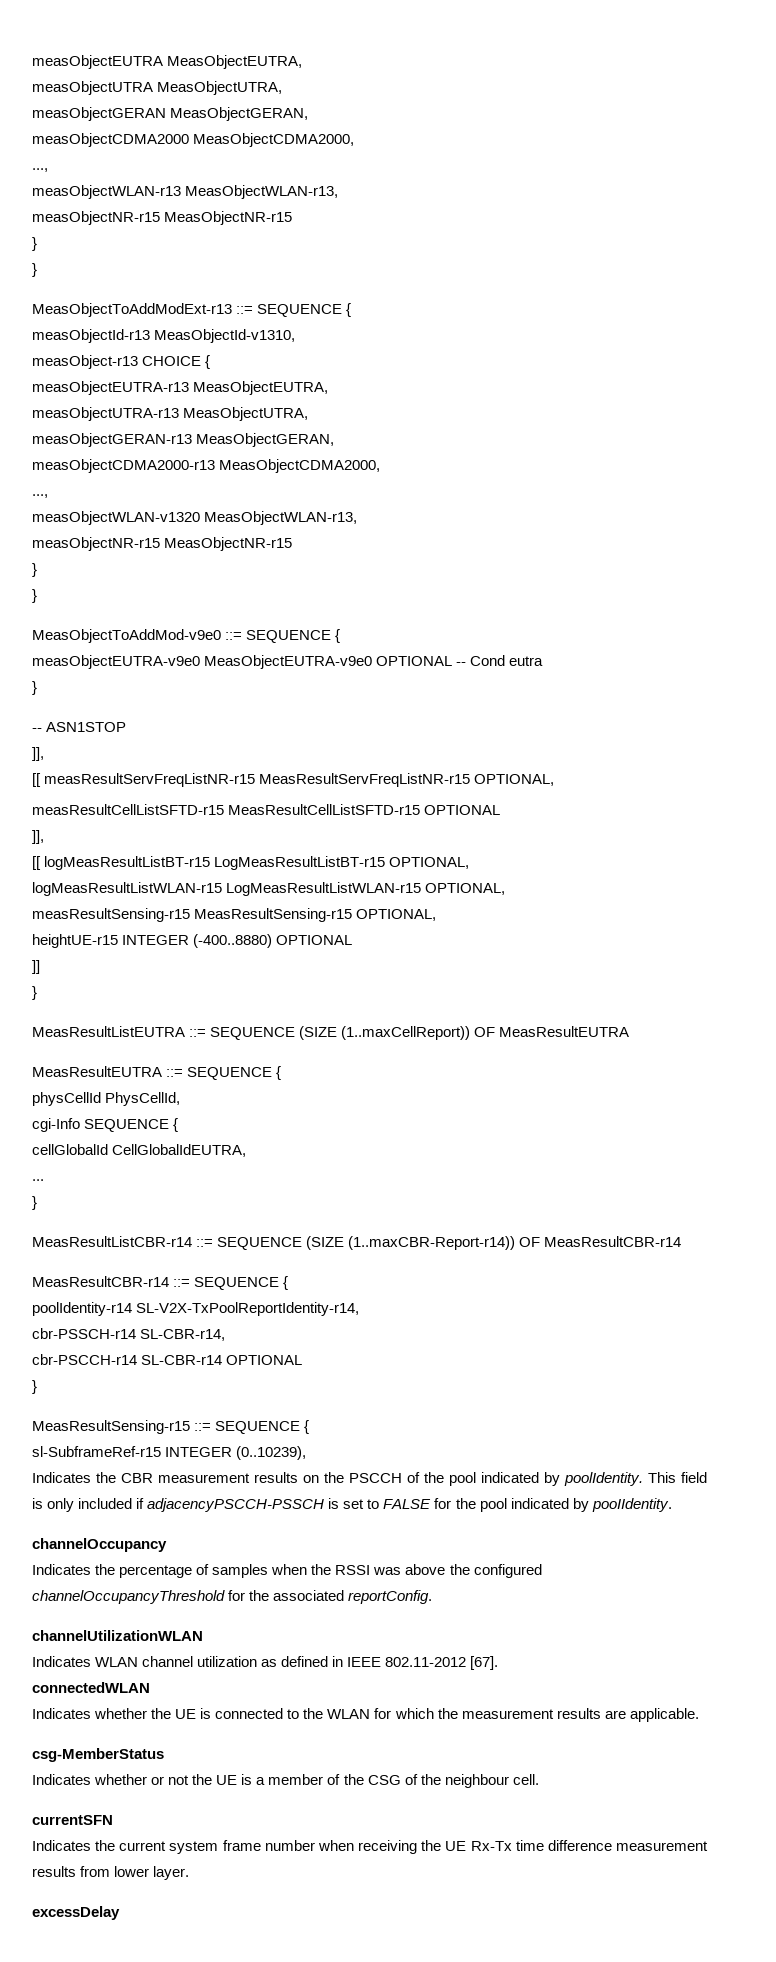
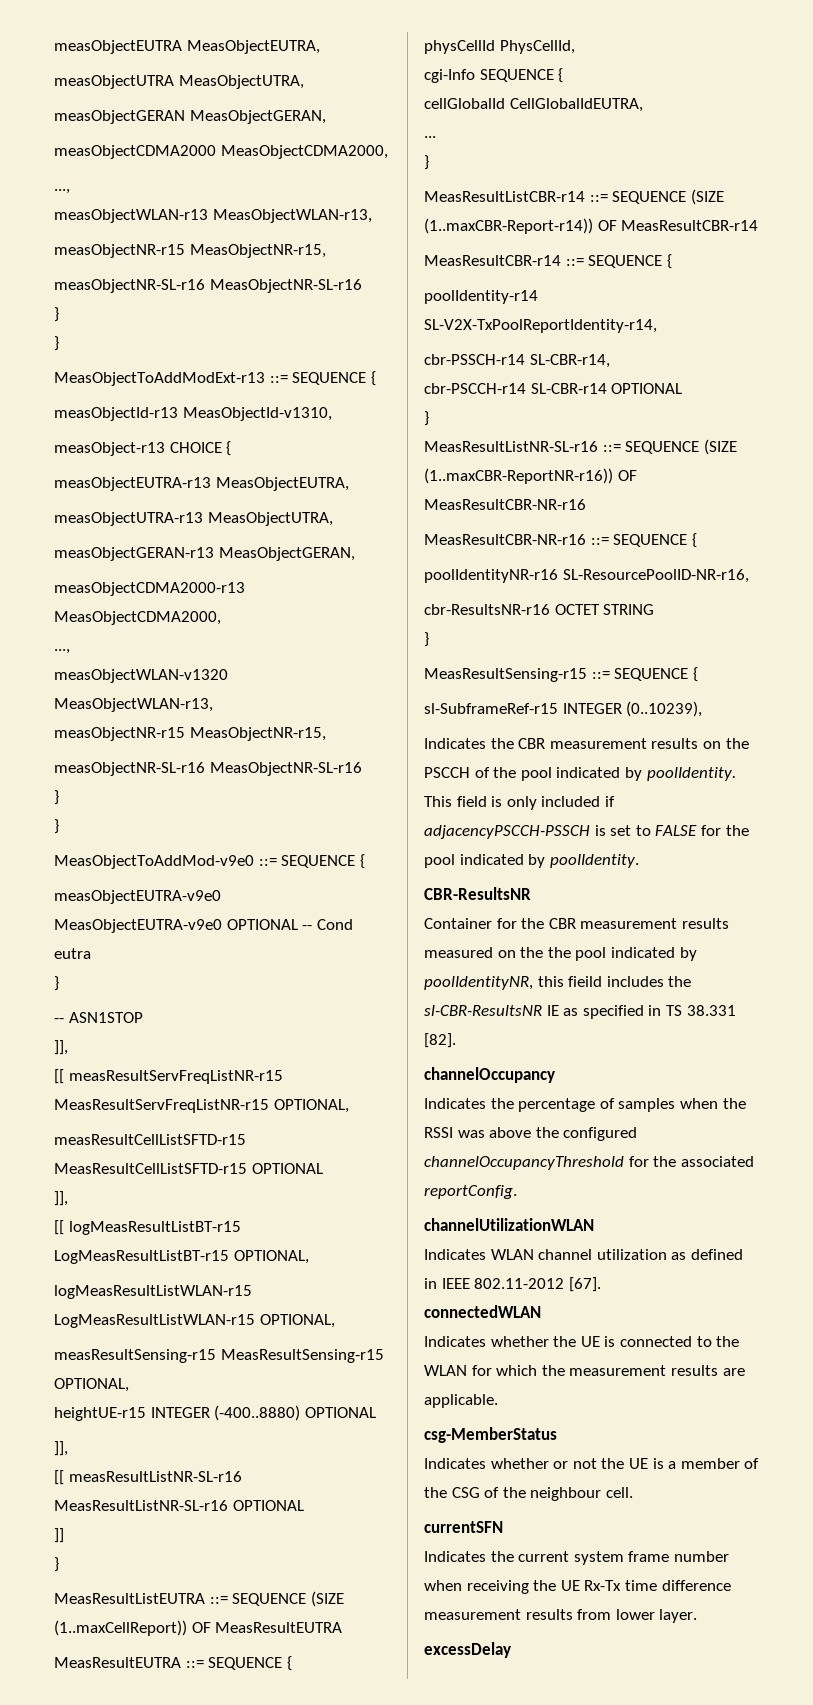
[164,211,293,225] MeasObjectNR-r15 -> [189,244,326,258] [54,279,362,293] MeasObjectNR-r15, // measObjectNR-SL-r16 MeasObjectNR-SL-r16
[164,537,293,551] MeasObjectNR-r15 -> [189,727,326,741] [54,762,362,776] MeasObjectNR-r15, // measObjectNR-SL-r16 MeasObjectNR-SL-r16
(353, 940) none -> [54,1441,68,1456] [54,1470,242,1485] [54,1500,304,1511] // ]], // [[ measResultListNR-SL-r16 MeasResultListNR-SL-r16 OPTIONAL
(37, 1387) none -> [424,439,737,455] [424,468,637,484] [424,499,586,510] [424,533,697,548] [424,569,749,583] [424,604,655,615] [424,632,429,647] // MeasResultListNR-SL-r16 ::= SEQUENCE (SIZE (1..maxCBR-ReportNR-r16)) OF MeasResultCBR-NR-r16 // MeasResultCBR-NR-r16 ::= SEQUENCE { // poolIdentityNR-r16 SL-ResourcePoolID-NR-r16, // cbr-ResultsNR-r16 OCTET STRING // }
(672, 1505) none -> [424,887,531,900] [424,918,729,929] [424,947,697,961] [424,976,692,990] [424,1005,736,1019] [424,1033,456,1048] // CBR-ResultsNR // Container for the CBR measurement results measured on the the pool indicated by poolIdentityNR, this fieild includes the sl-CBR-ResultsNR IE as specified in TS 38.331 [82].

